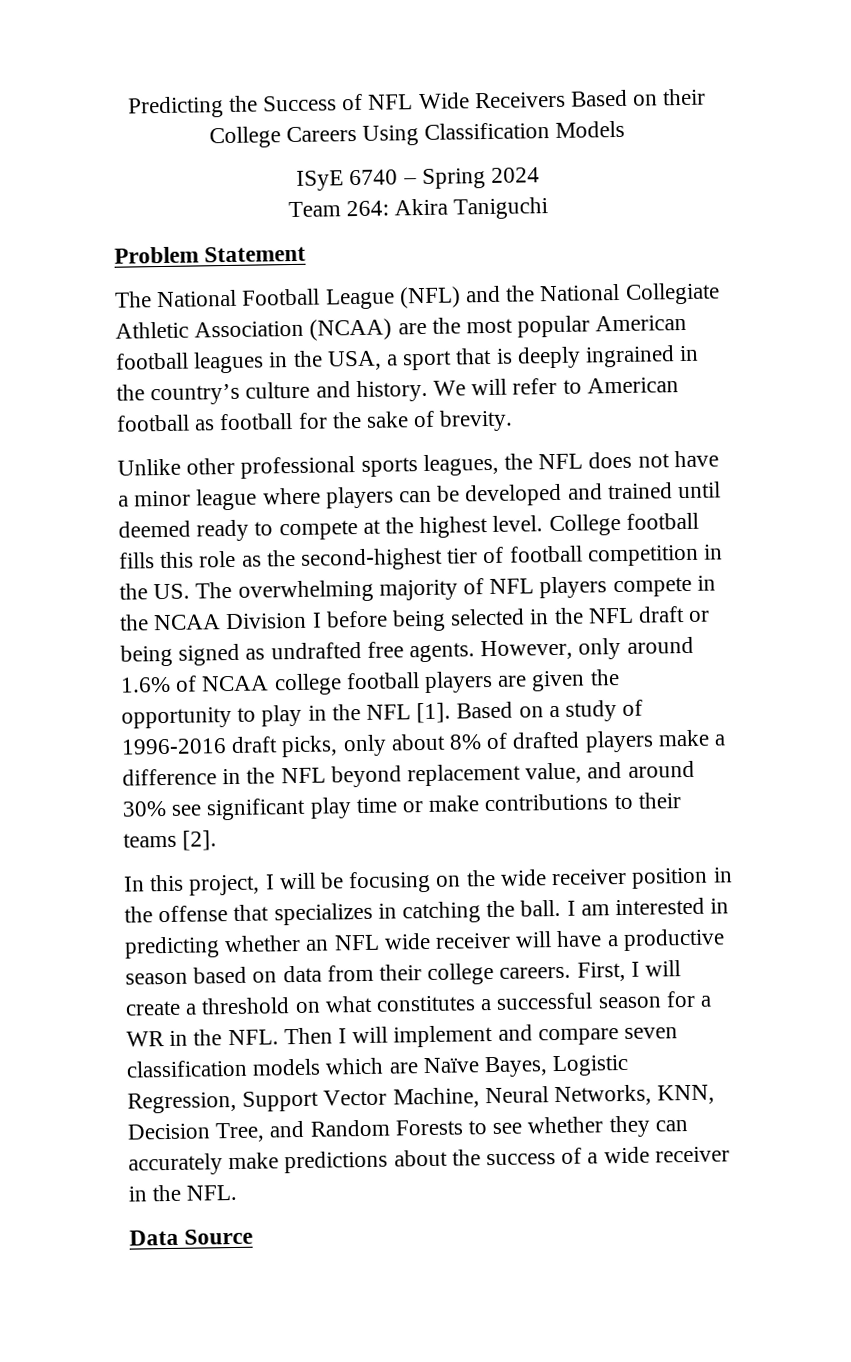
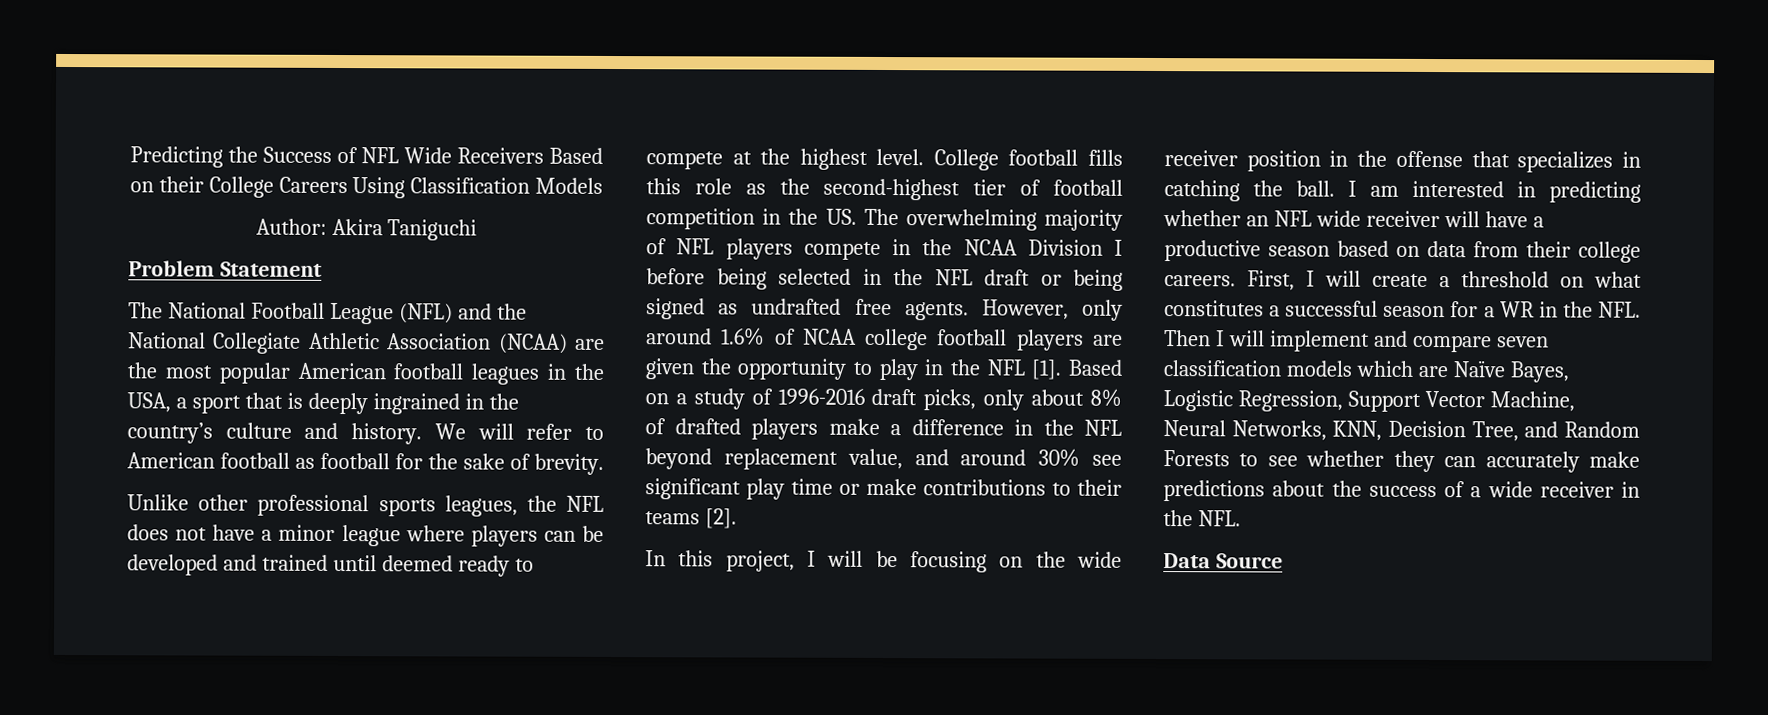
[296,167,540,191] [287,200,389,218] ISyE 6740 – Spring 2024 // Team 264: -> [255,218,327,235] Author:

